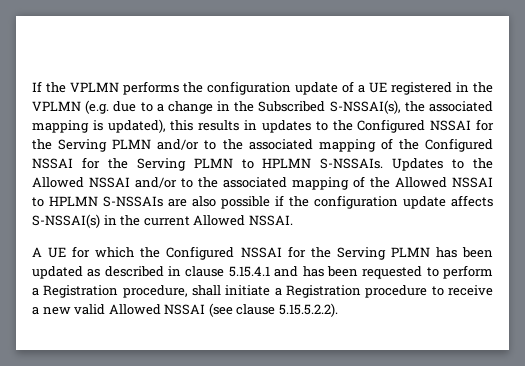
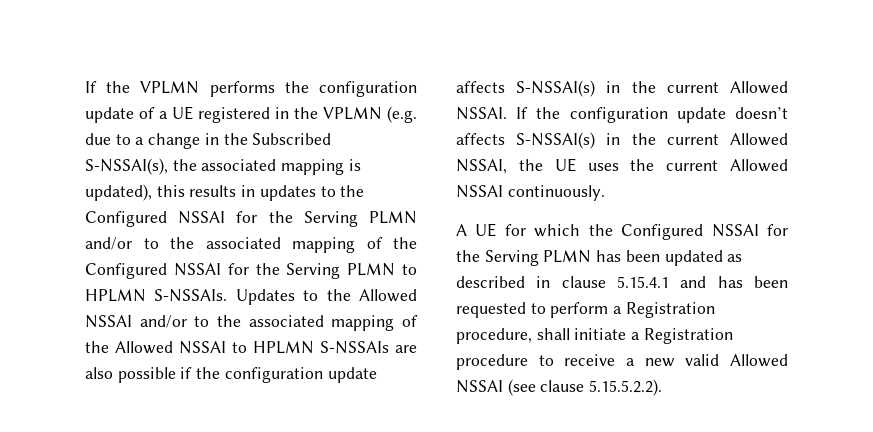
(293, 220) none -> [516,107,788,123] [456,132,788,149] [456,158,788,174] [456,185,605,201] If the configuration update doesn’t affects S-NSSAI(s) in the current Allowed NSSAI, the UE uses the current Allowed NSSAI continuously.

